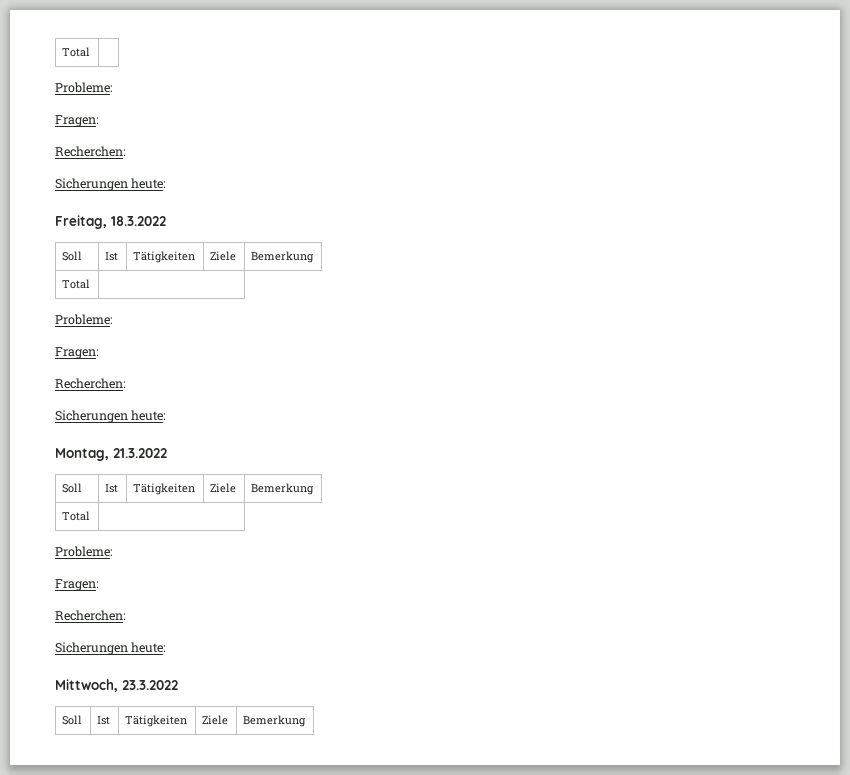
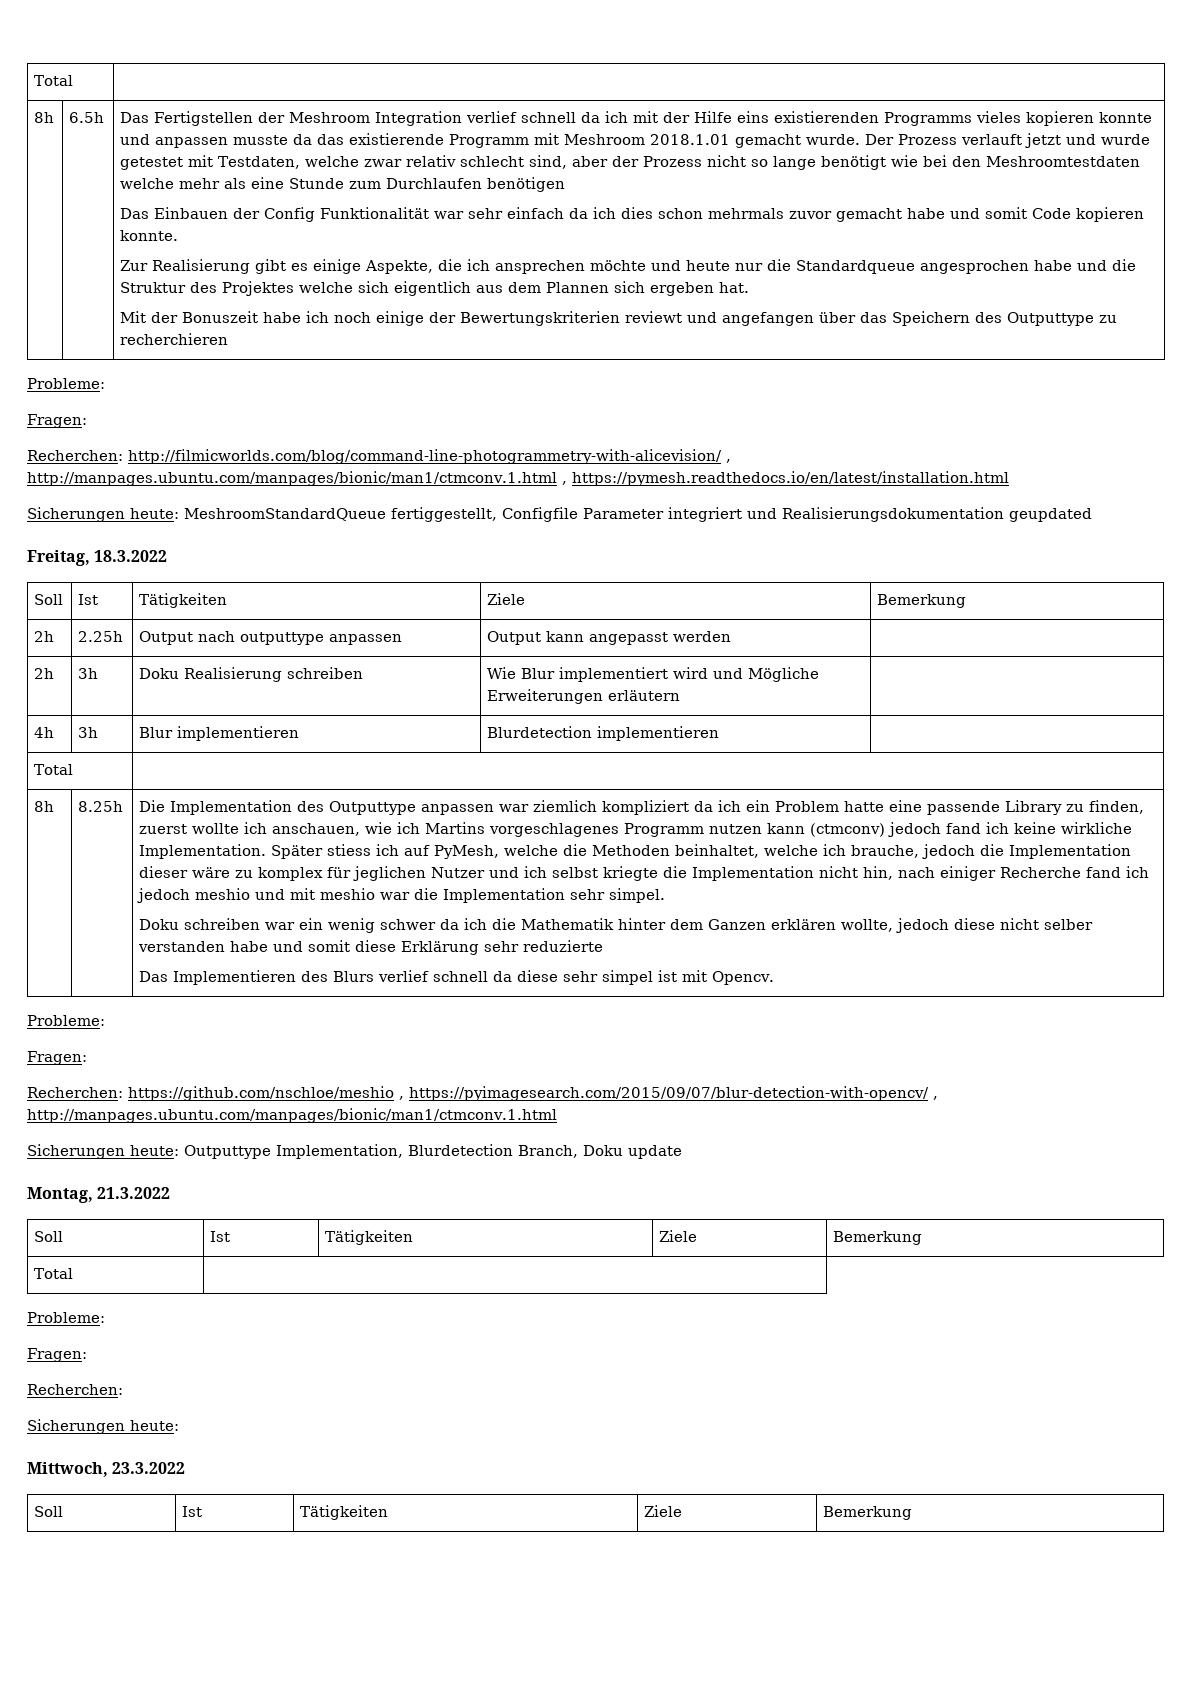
[62,47,91,57] [55,82,113,93] [55,115,99,127] [55,146,126,157] [55,178,167,191] Total | // Probleme: // Fragen: // Recherchen: // Sicherungen heute: -> [34,75,74,86] [34,112,55,123] [69,112,105,123] [120,111,1153,126] [120,133,1151,148] [120,155,1141,170] [120,177,566,192] [120,207,1145,222] [120,230,179,241] [120,259,1137,274] [120,281,750,296] [120,311,1118,326] [120,333,229,345] [27,378,105,389] [27,414,87,428] [27,449,731,464] [27,471,1009,486] [27,507,1092,522] Total | // 8h | 6.5h | Das Fertigstellen der Meshroom Integration verlief schnell da ich mit der Hilfe eins existierenden Programms vieles kopieren konnte und anpassen musste da das existierende Programm mit Meshroom 2018.1.01 gemacht wurde. Der Prozess verlauft jetzt und wurde getestet mit Testdaten, welche zwar relativ schlecht sind, aber der Prozess nicht so lange benötigt wie bei den Meshroomtestdaten welche mehr als eine Stunde zum Durchlaufen benötigen // Das Einbauen der Config Funktionalität war sehr einfach da ich dies schon mehrmals zuvor gemacht habe und somit Code kopieren konnte. // Zur Realisierung gibt es einige Aspekte, die ich ansprechen möchte und heute nur die Standardqueue angesprochen habe und die Struktur des Projektes welche sich eigentlich aus dem Plannen sich ergeben hat. // Mit der Bonuszeit habe ich noch einige der Bewertungskriterien reviewt und angefangen über das Speichern des Outputtype zu recherchieren // Probleme: // Fragen: // Recherchen: http://filmicworlds.com/blog/command-line-photogrammetry-with-alicevision/ , http://manpages.ubuntu.com/manpages/bionic/man1/ctmconv.1.html , https://pymesh.readthedocs.io/en/latest/installation.html // Sicherungen heute: MeshroomStandardQueue fertiggestellt, Configfile Parameter integriert und Realisierungsdokumentation geupdated
[62,279,91,289] [55,314,113,325] [55,347,99,359] [55,378,126,389] [55,410,167,423] Total | // Probleme: // Fragen: // Recherchen: // Sicherungen heute: -> [34,631,55,642] [78,631,124,642] [139,631,403,645] [487,631,732,645] [34,668,55,679] [78,668,99,679] [139,667,364,682] [487,667,820,682] [487,689,681,704] [34,727,55,738] [78,727,99,738] [139,726,300,741] [487,726,720,741] [34,764,74,775] [34,801,55,812] [78,801,124,812] [139,800,1145,815] [139,822,1133,837] [139,844,1132,859] [139,866,1150,881] [137,888,666,903] [139,918,1094,933] [138,940,604,955] [139,970,775,985] [27,1015,105,1026] [27,1051,87,1065] [27,1086,938,1101] [27,1108,557,1123] [27,1144,682,1159] 2h | 2.25h | Output nach outputtype anpassen | Output kann angepasst werden | // 2h | 3h | Doku Realisierung schreiben | Wie Blur implementiert wird und Mögliche Erweiterungen erläutern | // 4h | 3h | Blur implementieren | Blurdetection implementieren | // Total | // 8h | 8.25h | Die Implementation des Outputtype anpassen war ziemlich kompliziert da ich ein Problem hatte eine passende Library zu finden, zuerst wollte ich anschauen, wie ich Martins vorgeschlagenes Programm nutzen kann (ctmconv) jedoch fand ich keine wirkliche Implementation. Später stiess ich auf PyMesh, welche die Methoden beinhaltet, welche ich brauche, jedoch die Implementation dieser wäre zu komplex für jeglichen Nutzer und ich selbst kriegte die Implementation nicht hin, nach einiger Recherche fand ich jedoch meshio und mit meshio war die Implementation sehr simpel. // Doku schreiben war ein wenig schwer da ich die Mathematik hinter dem Ganzen erklären wollte, jedoch diese nicht selber verstanden habe und somit diese Erklärung sehr reduzierte // Das Implementieren des Blurs verlief schnell da diese sehr simpel ist mit Opencv. // Probleme: // Fragen: // Recherchen: https://github.com/nschloe/meshio , https://pyimagesearch.com/2015/09/07/blur-detection-with-opencv/ , http://manpages.ubuntu.com/manpages/bionic/man1/ctmconv.1.html // Sicherungen heute: Outputtype Implementation, Blurdetection Branch, Doku update

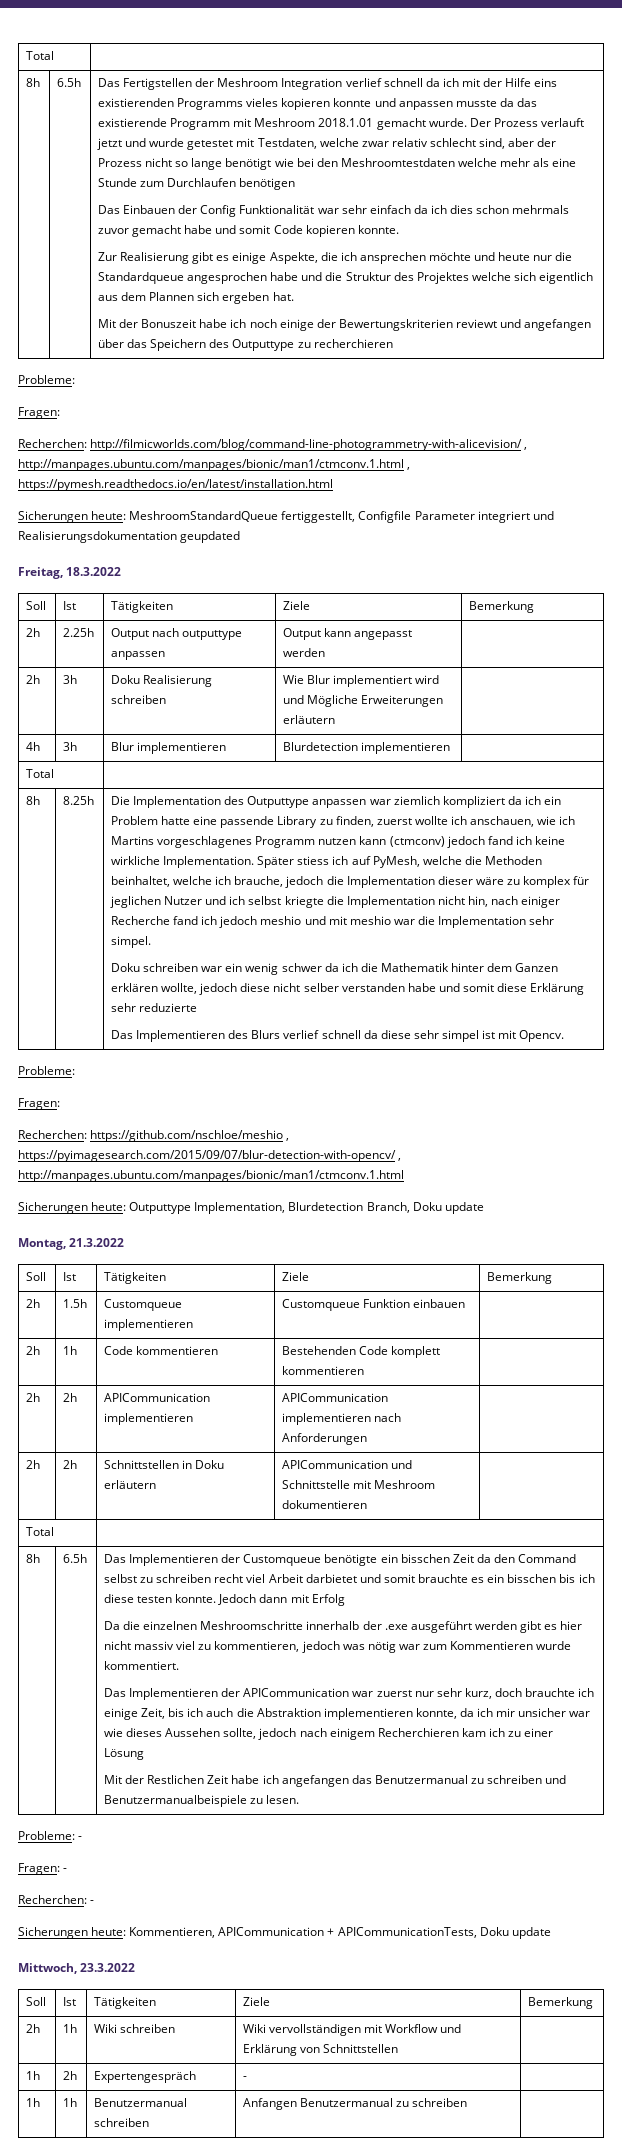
[34,1268,74,1279] [27,1312,105,1323] [27,1348,87,1362] [27,1384,123,1395] [27,1419,179,1434] Total | // Probleme: // Fragen: // Recherchen: // Sicherungen heute: -> [26,1299,41,1308] [63,1299,88,1308] [104,1299,183,1311] [104,1319,194,1331] [282,1299,466,1311] [26,1346,41,1355] [63,1346,78,1355] [104,1346,219,1355] [282,1346,441,1358] [282,1366,365,1375] [26,1393,41,1402] [63,1393,78,1402] [104,1393,211,1402] [104,1413,194,1425] [282,1393,389,1402] [282,1413,402,1425] [282,1433,368,1445] [26,1460,41,1469] [63,1460,78,1469] [104,1460,225,1469] [104,1480,157,1489] [282,1460,413,1469] [282,1480,436,1489] [282,1500,368,1509] [26,1527,55,1536] [26,1554,41,1563] [63,1554,88,1563] [104,1554,577,1566] [104,1574,595,1583] [104,1594,345,1606] [104,1621,583,1633] [104,1641,572,1653] [104,1661,180,1670] [104,1688,595,1700] [104,1708,591,1720] [104,1728,554,1740] [104,1748,145,1760] [104,1775,567,1787] [104,1795,300,1807] [18,1831,83,1840] [18,1863,68,1875] [18,1895,95,1904] [18,1927,551,1939] 2h | 1.5h | Customqueue implementieren | Customqueue Funktion einbauen | // 2h | 1h | Code kommentieren | Bestehenden Code komplett kommentieren | // 2h | 2h | APICommunication implementieren | APICommunication implementieren nach Anforderungen | // 2h | 2h | Schnittstellen in Doku erläutern | APICommunication und Schnittstelle mit Meshroom dokumentieren | // Total | // 8h | 6.5h | Das Implementieren der Customqueue benötigte ein bisschen Zeit da den Command selbst zu schreiben recht viel Arbeit darbietet und somit brauchte es ein bisschen bis ich diese testen konnte. Jedoch dann mit Erfolg // Da die einzelnen Meshroomschritte innerhalb der .exe ausgeführt werden gibt es hier nicht massiv viel zu kommentieren, jedoch was nötig war zum Kommentieren wurde kommentiert. // Das Implementieren der APICommunication war zuerst nur sehr kurz, doch brauchte ich einige Zeit, bis ich auch die Abstraktion implementieren konnte, da ich mir unsicher war wie dieses Aussehen sollte, jedoch nach einigem Recherchieren kam ich zu einer Lösung // Mit der Restlichen Zeit habe ich angefangen das Benutzermanual zu schreiben und Benutzermanualbeispiele zu lesen. // Probleme: - // Fragen: - // Recherchen: - // Sicherungen heute: Kommentieren, APICommunication + APICommunicationTests, Doku update
(913, 1513) none -> [26,2024,41,2033] [63,2024,78,2033] [94,2024,176,2033] [243,2024,462,2036] [243,2044,399,2056] [26,2071,41,2080] [63,2071,78,2080] [94,2071,197,2083] [243,2076,248,2080] [26,2098,41,2107] [63,2098,78,2107] [94,2098,188,2107] [94,2118,150,2127] [243,2098,468,2110] // 2h | 1h | Wiki schreiben | Wiki vervollständigen mit Workflow und Erklärung von Schnittstellen | // 1h | 2h | Expertengespräch | - | // 1h | 1h | Benutzermanual schreiben | Anfangen Benutzermanual zu schreiben |

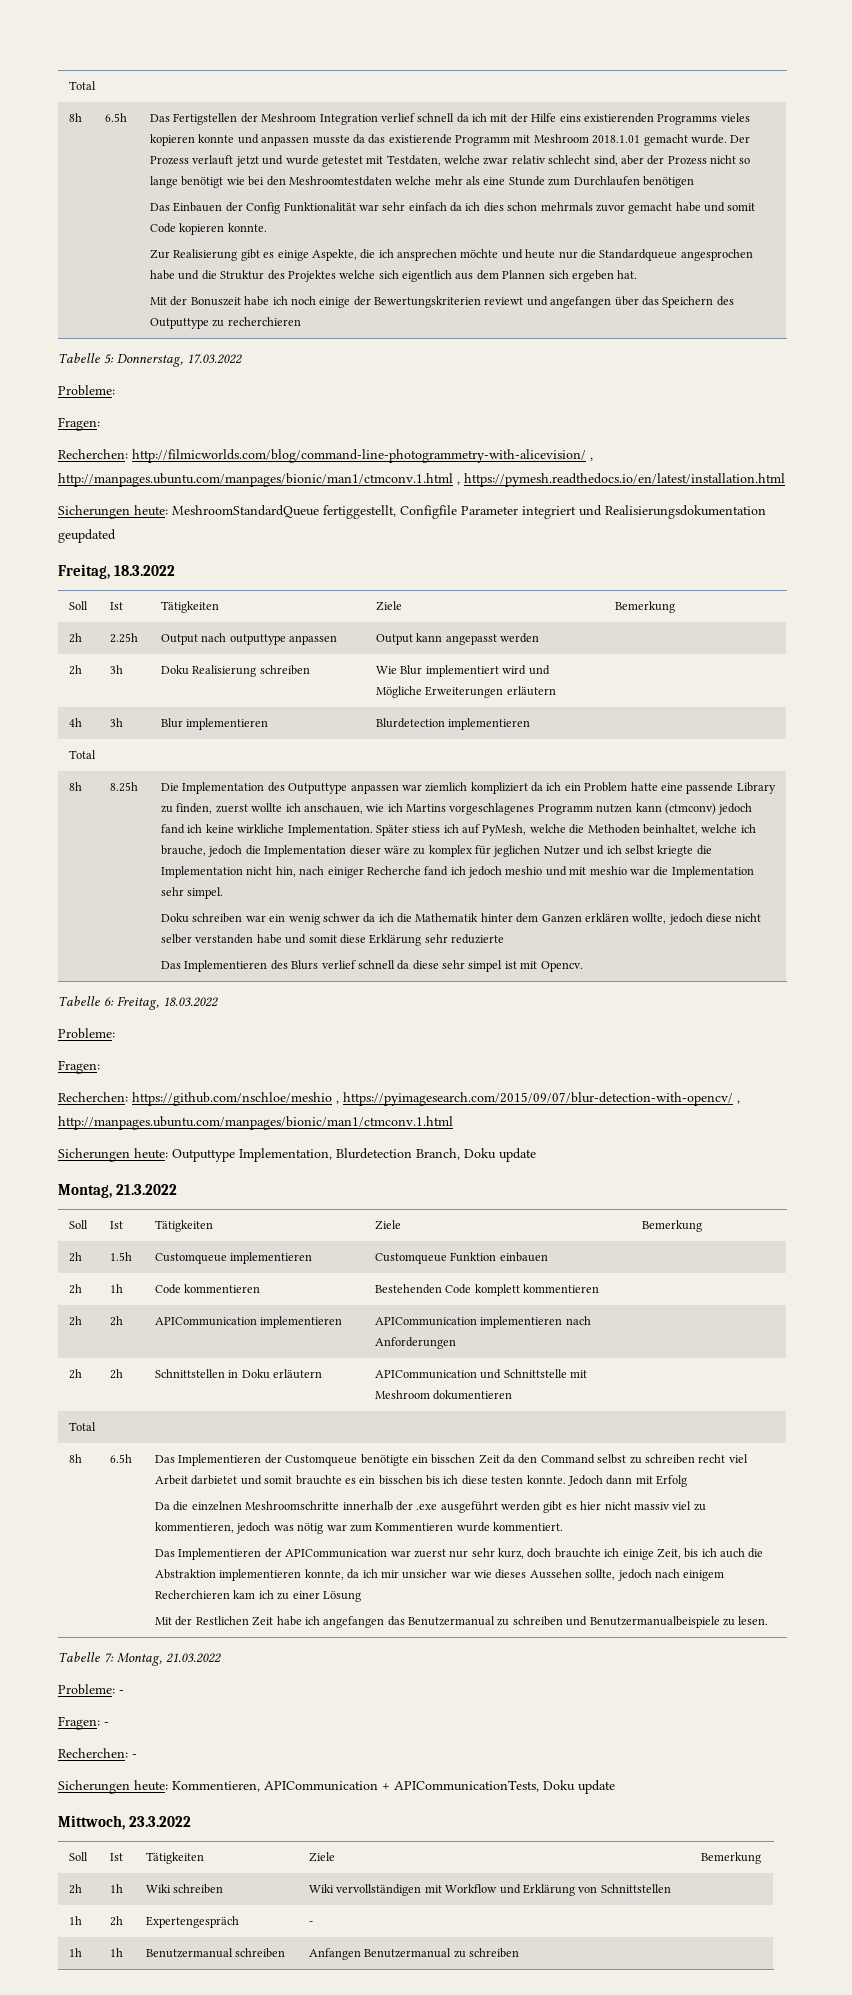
(393, 343) none -> [58,353,243,367] // Tabelle 5: Donnerstag, 17.03.2022
(565, 1036) none -> [58,996,219,1010] // Tabelle 6: Freitag, 18.03.2022
(300, 1799) none -> [58,1652,222,1666] // Tabelle 7: Montag, 21.03.2022

